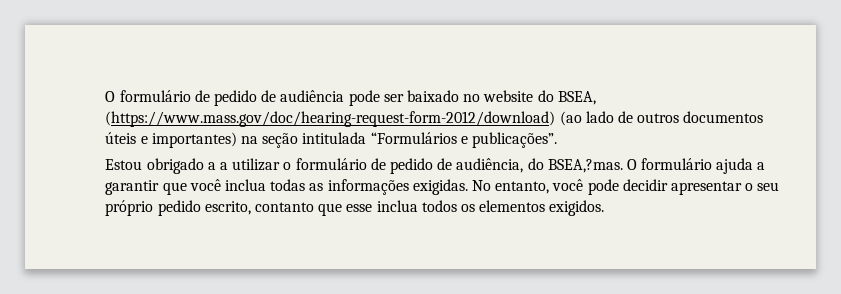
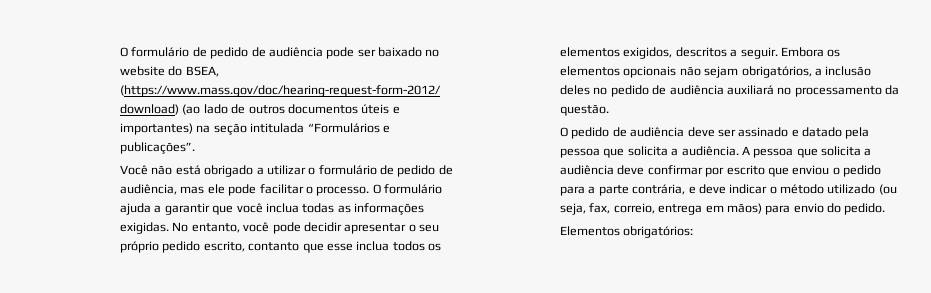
[105,159,143,170] Estou -> [120,165,201,175] Você não está
[220,162,229,170] a -> (264, 171) none
[527,158,623,173] do BSEA,?mas. -> [180,184,370,196] mas ele pode facilitar o processo.
[549,200,605,216] exigidos. -> [623,47,841,59] [560,66,872,78] [560,85,900,97] [560,104,610,116] [560,127,870,139] [560,146,872,158] [560,165,882,177] [560,184,897,196] [560,203,886,215] [560,226,694,238] exigidos, descritos a seguir. Embora os elementos opcionais não sejam obrigatórios, a inclusão deles no pedido de audiência auxiliará no processamento da questão. // O pedido de audiência deve ser assinado e datado pela pessoa que solicita a audiência. A pessoa que solicita a audiência deve confirmar por escrito que enviou o pedido para a parte contrária, e deve indicar o método utilizado (ou seja, fax, correio, entrega em mãos) para envio do pedido. // Elementos obrigatórios:

